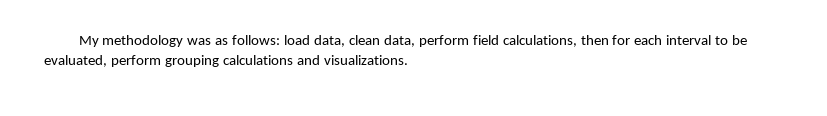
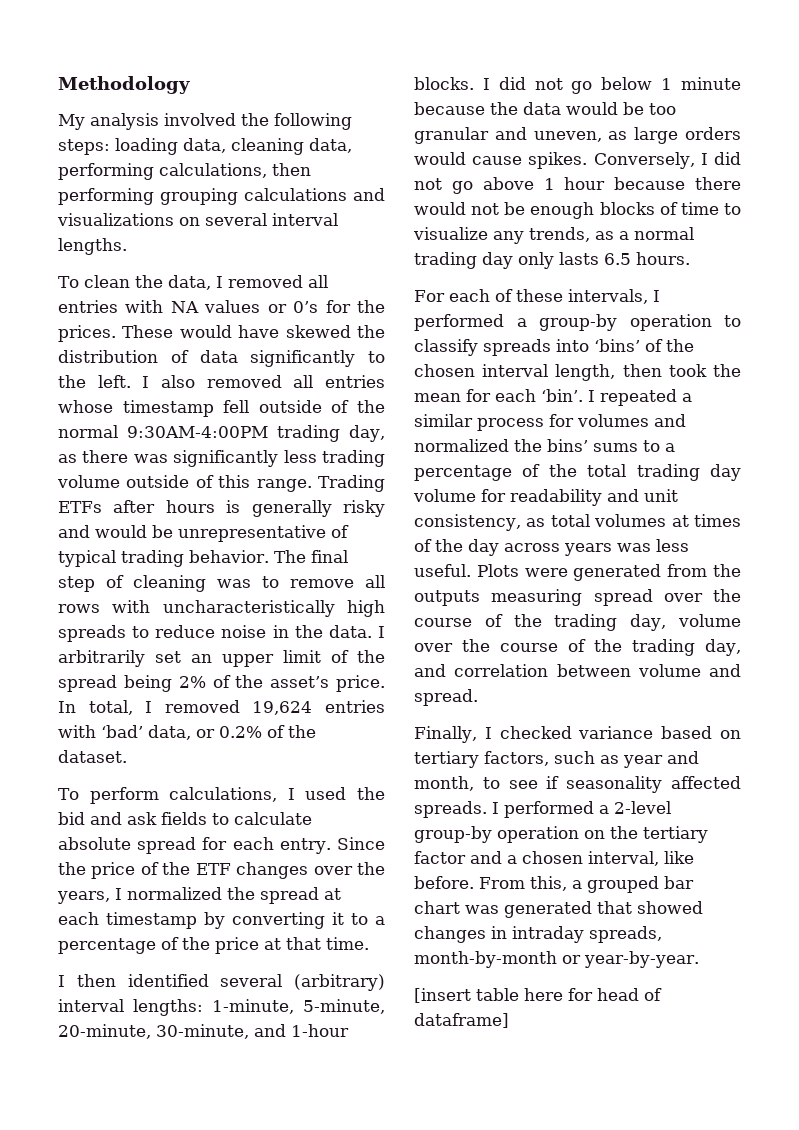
[78,35,748,47] [44,55,408,67] My methodology was as follows: load data, clean data, perform field calculations, then for each interval to be evaluated, perform grouping calculations and visualizations. -> [58,76,190,94] [58,113,352,130] [58,138,352,155] [58,163,311,180] [58,188,385,205] [57,213,338,226] [58,238,127,255] [58,275,328,290] [58,300,385,313] [58,325,385,342] [58,350,385,367] [58,375,385,388] [58,400,385,417] [58,425,386,442] [58,450,385,467] [57,475,385,492] [58,500,385,517] [58,525,349,542] [58,550,348,567] [58,575,385,592] [58,600,385,617] [58,625,385,642] [58,650,385,667] [58,675,385,692] [58,700,385,715] [58,725,316,740] [58,750,127,763] [58,787,385,804] [58,812,312,825] [58,837,385,854] [58,862,385,879] [57,887,341,904] [58,912,385,929] [58,937,369,954] [58,974,385,991] [58,999,385,1016] [58,1024,349,1039] [414,77,741,94] [414,102,676,115] [414,127,741,144] [414,152,741,169] [414,177,741,194] [414,202,741,219] [413,227,694,244] [414,252,690,269] [414,289,660,304] [414,314,741,331] [414,339,694,356] [414,364,741,381] [414,389,692,406] [414,414,686,431] [414,439,675,452] [414,464,741,481] [413,489,678,506] [414,514,741,531] [414,539,689,556] [414,564,741,581] [414,589,741,606] [414,614,741,631] [414,639,742,656] [414,664,741,677] [414,689,478,706] [414,726,741,743] [414,751,699,768] [414,776,741,793] [414,801,671,818] [414,826,708,843] [414,851,694,866] [414,876,694,893] [414,901,703,918] [414,926,662,943] [414,951,699,968] [414,988,662,1003] [414,1013,509,1028] Methodology // My analysis involved the following steps: loading data, cleaning data, performing calculations, then performing grouping calculations and visualizations on several interval lengths. // To clean the data, I removed all entries with NA values or 0’s for the prices. These would have skewed the distribution of data significantly to the left. I also removed all entries whose timestamp fell outside of the normal 9:30AM-4:00PM trading day, as there was significantly less trading volume outside of this range. Trading ETFs after hours is generally risky and would be unrepresentative of typical trading behavior. The final step of cleaning was to remove all rows with uncharacteristically high spreads to reduce noise in the data. I arbitrarily set an upper limit of the spread being 2% of the asset’s price. In total, I removed 19,624 entries with ‘bad’ data, or 0.2% of the dataset. // To perform calculations, I used the bid and ask fields to calculate absolute spread for each entry. Since the price of the ETF changes over the years, I normalized the spread at each timestamp by converting it to a percentage of the price at that time. // I then identified several (arbitrary) interval lengths: 1-minute, 5-minute, 20-minute, 30-minute, and 1-hour blocks. I did not go below 1 minute because the data would be too granular and uneven, as large orders would cause spikes. Conversely, I did not go above 1 hour because there would not be enough blocks of time to visualize any trends, as a normal trading day only lasts 6.5 hours. // For each of these intervals, I performed a group-by operation to classify spreads into ‘bins’ of the chosen interval length, then took the mean for each ‘bin’. I repeated a similar process for volumes and normalized the bins’ sums to a percentage of the total trading day volume for readability and unit consistency, as total volumes at times of the day across years was less useful. Plots were generated from the outputs measuring spread over the course of the trading day, volume over the course of the trading day, and correlation between volume and spread. // Finally, I checked variance based on tertiary factors, such as year and month, to see if seasonality affected spreads. I performed a 2-level group-by operation on the tertiary factor and a chosen interval, like before. From this, a grouped bar chart was generated that showed changes in intraday spreads, month-by-month or year-by-year. // [insert table here for head of dataframe]

